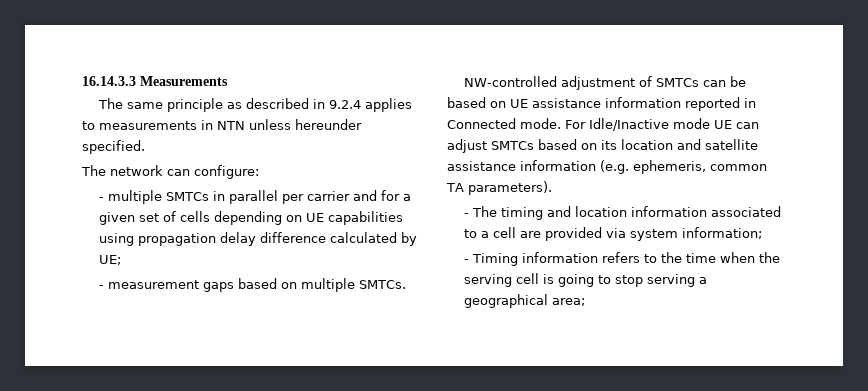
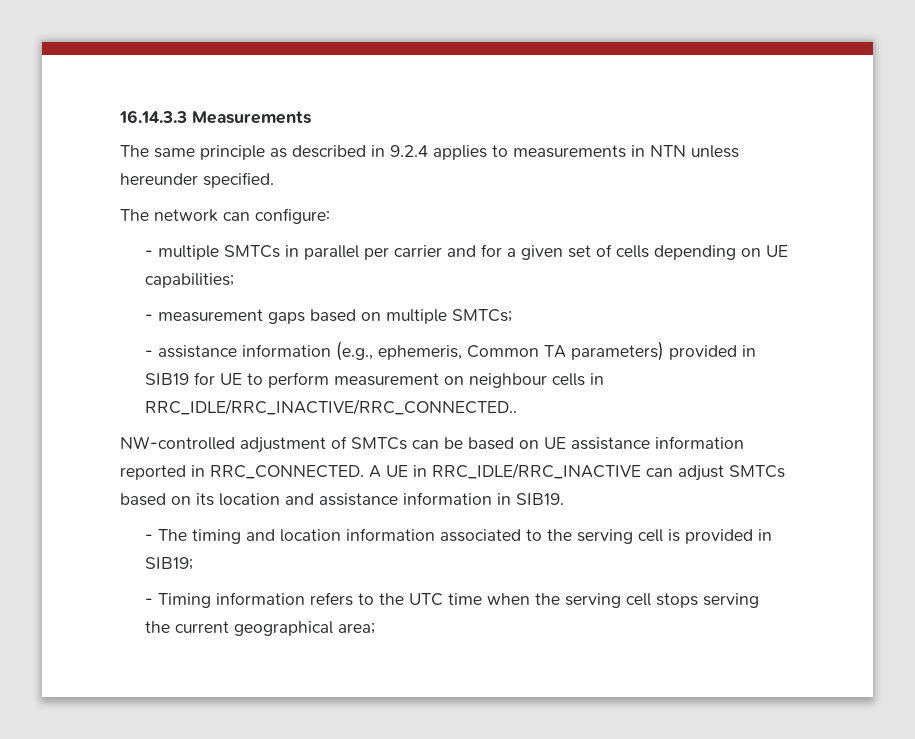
[327,211,403,225] [98,232,417,246] [98,255,121,265] capabilities using propagation delay difference calculated by UE; -> [144,273,234,288] capabilities;
[358,280,406,289] SMTCs. -> [451,309,512,322] [144,341,756,361] [144,372,604,388] [144,399,517,415] SMTCs; // - assistance information (e.g., ephemeris, Common TA parameters) provided in SIB19 for UE to perform measurement on neighbour cells in RRC_IDLE/RRC_INACTIVE/RRC_CONNECTED..
[447,118,732,131] Connected mode. For Idle/Inactive mode UE -> [210,463,641,479] RRC_CONNECTED. A UE in RRC_IDLE/RRC_INACTIVE
[705,139,758,150] [447,160,767,174] [446,181,552,195] satellite assistance information (e.g. ephemeris, common TA parameters). -> [319,492,564,506] assistance information in SIB19.
[480,227,762,241] a cell are provided via system information; -> [546,529,772,544] [144,557,193,570] the serving cell is provided in SIB19;
(682, 257) none -> [408,593,443,606] UTC
[542,274,707,287] is going to stop serving a -> [655,593,759,608] [144,621,229,633] stops serving the current

